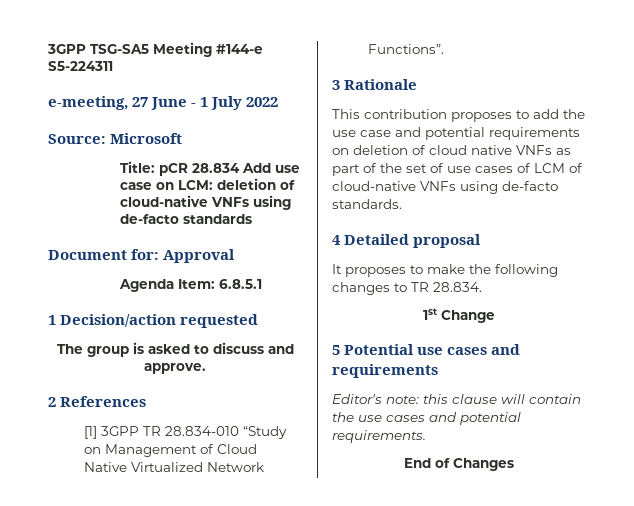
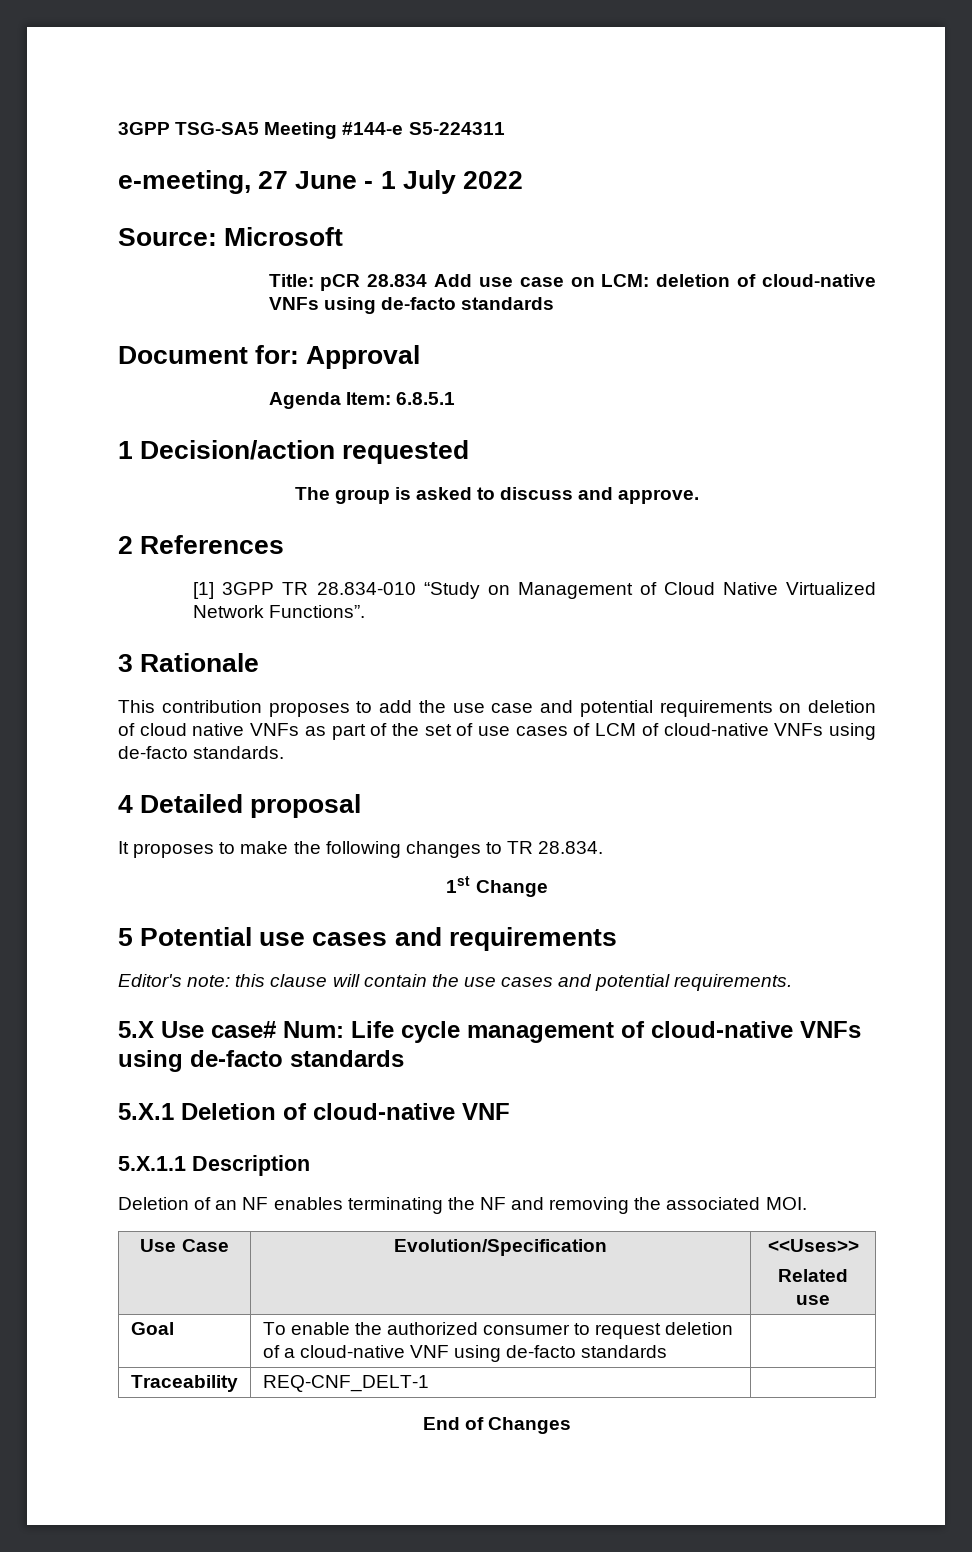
(426, 436) none -> [118,1021,861,1043] [118,1050,404,1072] [118,1103,510,1120] [118,1155,310,1176] [118,1197,807,1214] [140,1239,229,1252] [394,1239,607,1256] [767,1239,859,1252] [778,1269,848,1282] [796,1295,830,1305] [130,1322,174,1335] [262,1322,734,1339] [262,1345,668,1362] [130,1375,238,1392] [262,1375,429,1392] // 5.X Use case# Num: Life cycle management of cloud-native VNFs using de-facto standards // 5.X.1 Deletion of cloud-native VNF // 5.X.1.1 Description // Deletion of an NF enables terminating the NF and removing the associated MOI. // Use Case | Evolution/Specification | <<Uses>> // Related use // Goal | To enable the authorized consumer to request deletion of a cloud-native VNF using de-facto standards | // Traceability | REQ-CNF_DELT-1 |

